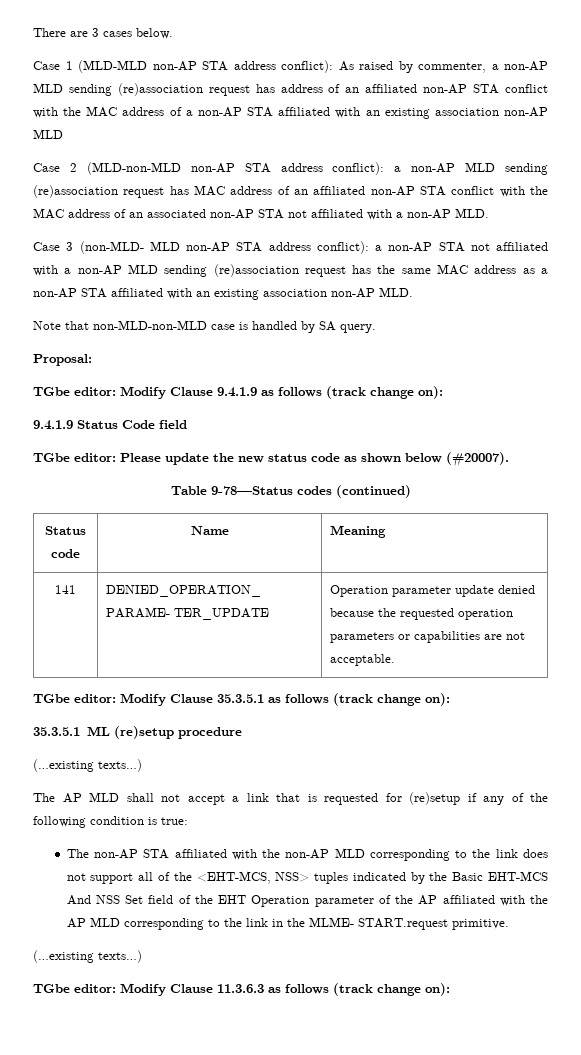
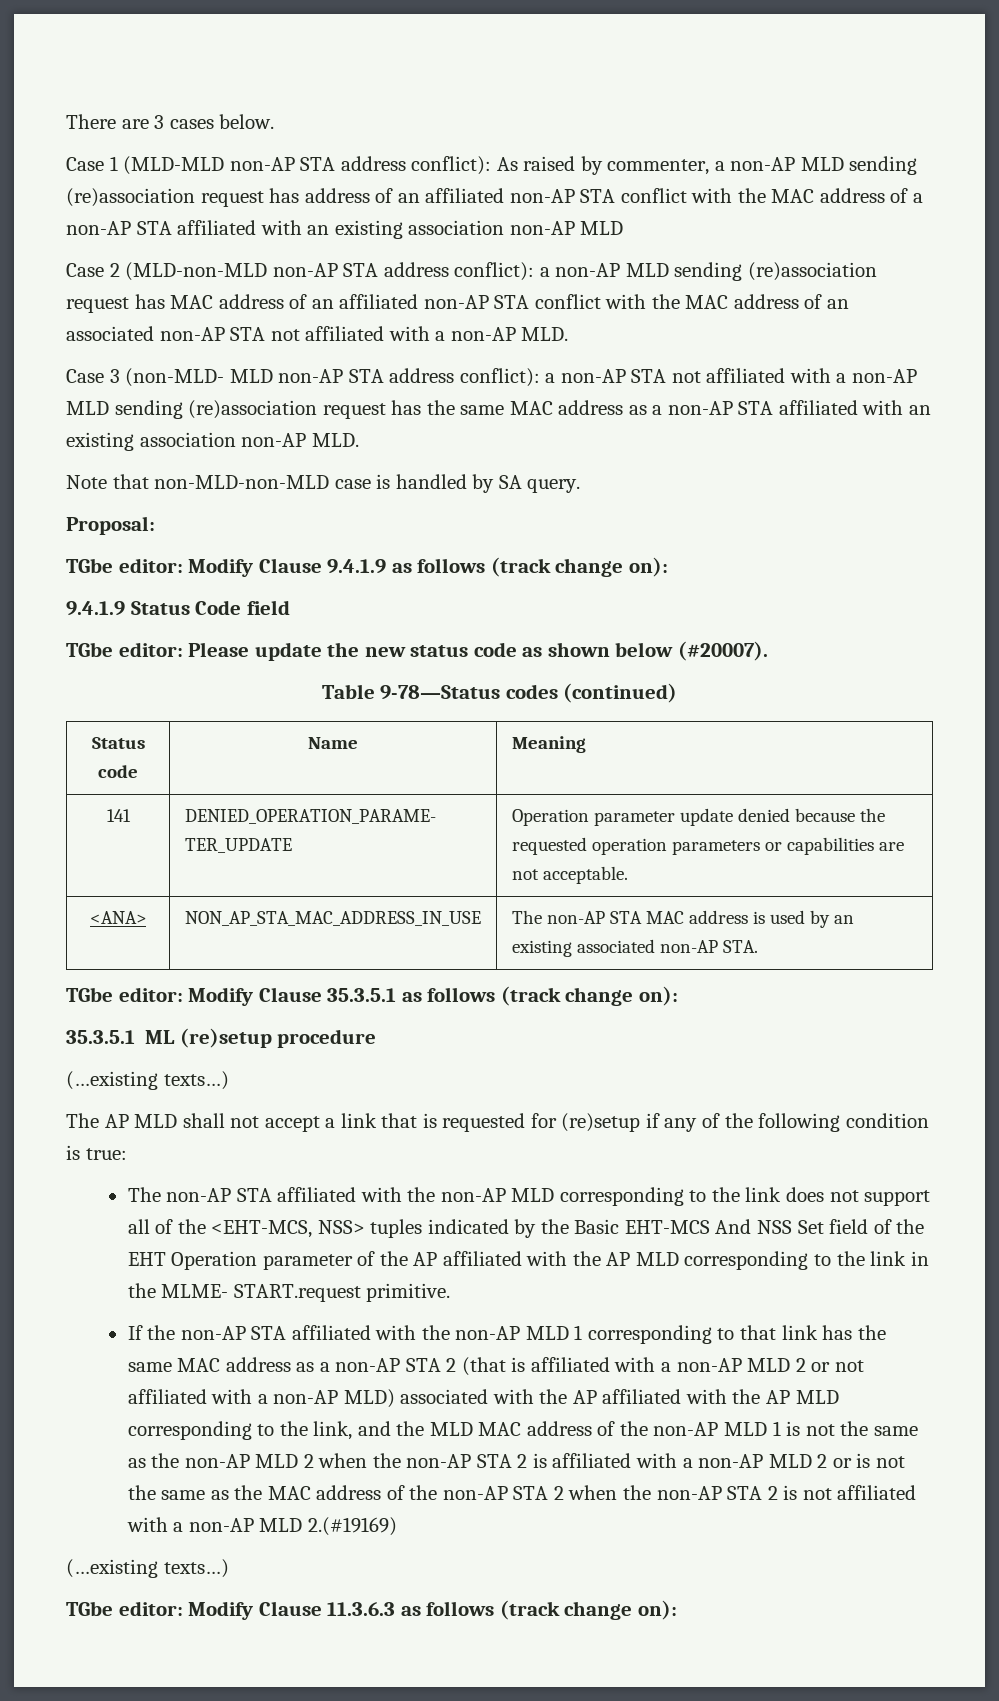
(395, 660) none -> [89,911,147,924] [184,911,481,926] [511,910,854,928] [511,939,758,957] // <ANA> | NON_AP_STA_MAC_ADDRESS_IN_USE | The non-AP STA MAC address is used by an existing associated non-AP STA.
(509, 924) none -> [127,1325,886,1344] [127,1357,864,1376] [127,1389,839,1408] [127,1421,918,1440] [127,1453,905,1468] [127,1485,917,1500] [126,1517,397,1536] // If the non-AP STA affiliated with the non-AP MLD 1 corresponding to that link has the same MAC address as a non-AP STA 2 (that is affiliated with a non-AP MLD 2 or not affiliated with a non-AP MLD) associated with the AP affiliated with the AP MLD corresponding to the link, and the MLD MAC address of the non-AP MLD 1 is not the same as the non-AP MLD 2 when the non-AP STA 2 is affiliated with a non-AP MLD 2 or is not the same as the MAC address of the non-AP STA 2 when the non-AP STA 2 is not affiliated with a non-AP MLD 2.(#19169)

